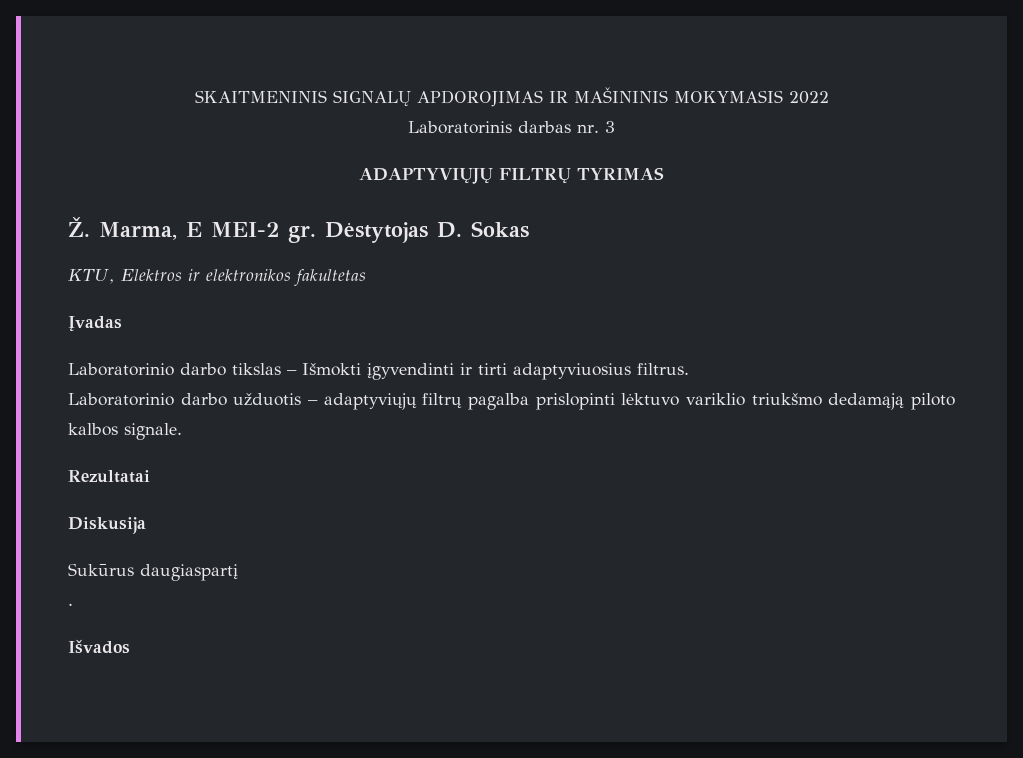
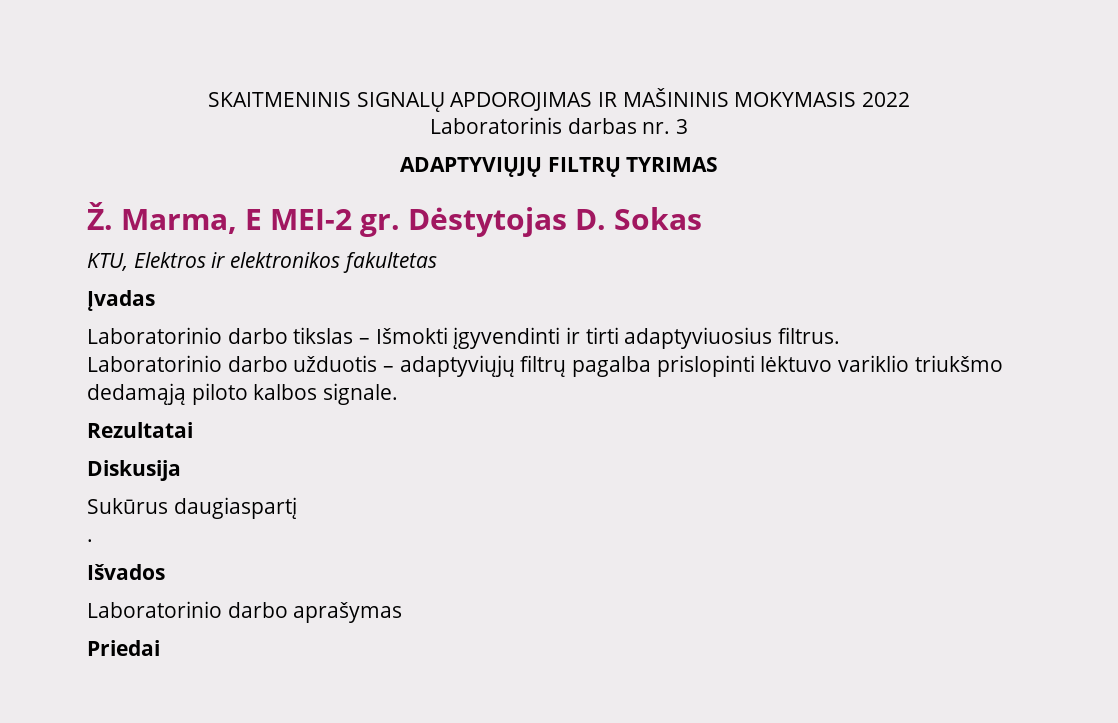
(130, 646) none -> [87,601,403,623] [87,640,160,656] // Laboratorinio darbo aprašymas // Priedai

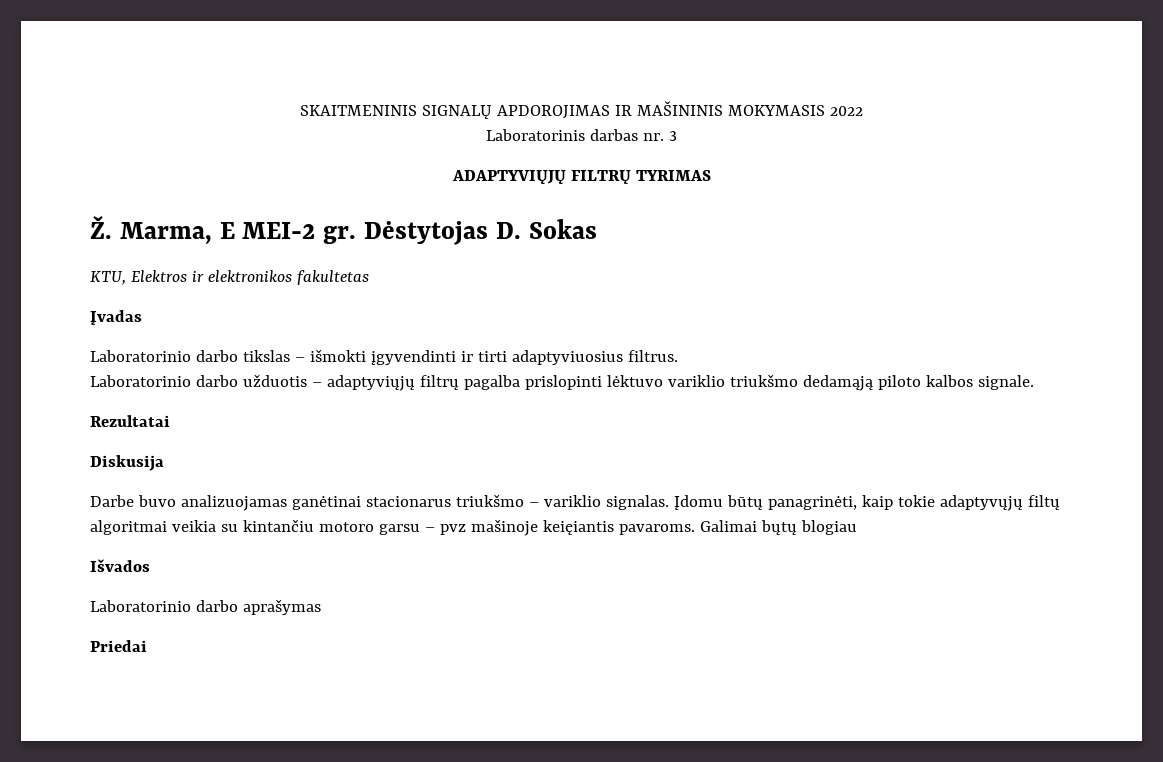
[375,327,448,344] Išmokti -> [309,349,366,362] išmokti
[87,497,297,519] [87,539,93,542] Sukūrus daugiaspartį // . -> [90,494,1060,511] [90,519,857,536] Darbe buvo analizuojamas ganėtinai stacionarus triukšmo – variklio signalas. Įdomu būtų panagrinėti, kaip tokie adaptyvųjų filtų algoritmai veikia su kintančiu motoro garsu – pvz mašinoje keięiantis pavaroms. Galimai bųtų blogiau

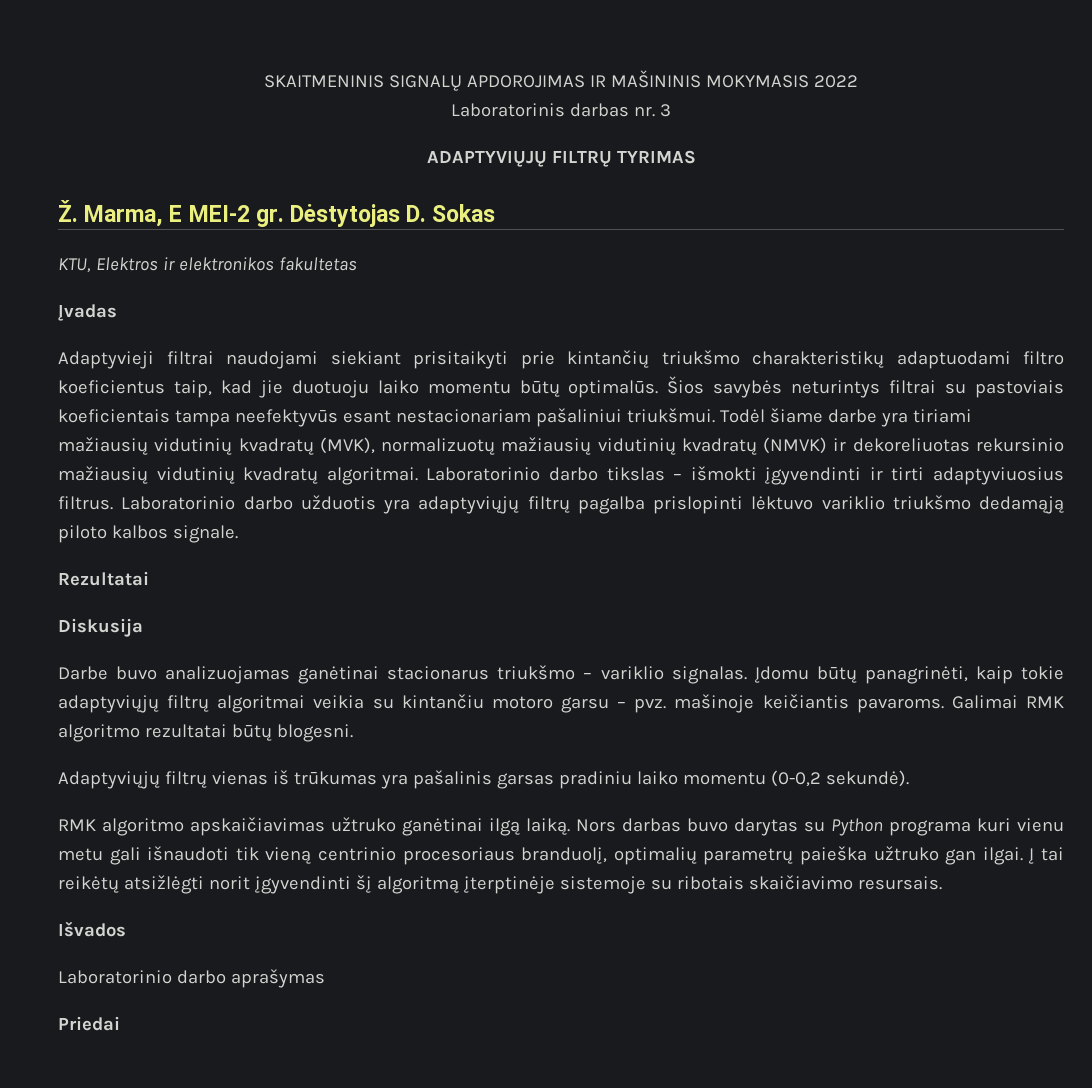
(142, 317) none -> [58,350,1064,369] [58,376,1064,398] [58,408,972,427] [58,437,1064,455] [58,466,418,485] Adaptyvieji filtrai naudojami siekiant prisitaikyti prie kintančių triukšmo charakteristikų adaptuodami filtro koeficientus taip, kad jie duotuoju laiko momentu būtų optimalūs. Šios savybės neturintys filtrai su pastoviais koeficientais tampa neefektyvūs esant nestacionariam pašaliniui triukšmui. Todėl šiame darbe yra tiriami mažiausių vidutinių kvadratų (MVK), normalizuotų mažiausių vidutinių kvadratų (NMVK) ir dekoreliuotas rekursinio mažiausių vidutinių kvadratų algoritmai.
(678, 356) // -> (113, 503) none
[311,382,322,387] – -> [383,499,410,514] yra
[939,495,1060,511] adaptyvųjų filtų -> [58,695,210,713] adaptyviųjų filtrų
[439,519,857,536] pvz mašinoje keięiantis pavaroms. Galimai bųtų blogiau -> [634,694,1064,713] [58,724,353,742] [58,770,909,789] [58,817,1064,836] [58,846,1065,865] [58,875,942,894] pvz. mašinoje keičiantis pavaroms. Galimai RMK algoritmo rezultatai būtų blogesni. // Adaptyviųjų filtrų vienas iš trūkumas yra pašalinis garsas pradiniu laiko momentu (0-0,2 sekundė). // RMK algoritmo apskaičiavimas užtruko ganėtinai ilgą laiką. Nors darbas buvo darytas su Python programa kuri vienu metu gali išnaudoti tik vieną centrinio procesoriaus branduolį, optimalių parametrų paieška užtruko gan ilgai. Į tai reikėtų atsižlėgti norit įgyvendinti šį algoritmą įterptinėje sistemoje su ribotais skaičiavimo resursais.

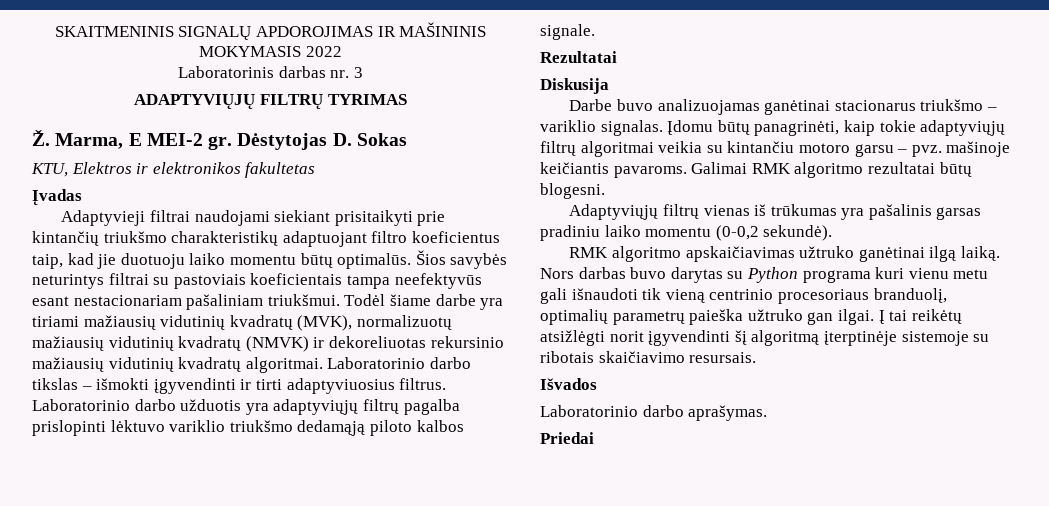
[896,351,1011,369] adaptuodami -> [282,231,367,247] adaptuojant
[535,408,622,427] pašaliniui -> [186,294,264,310] pašaliniam
[230,969,325,988] aprašymas -> [688,405,768,421] aprašymas.

